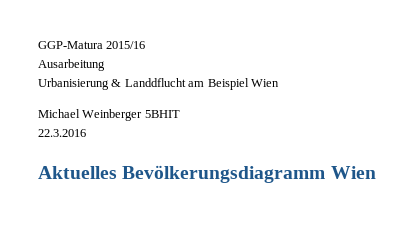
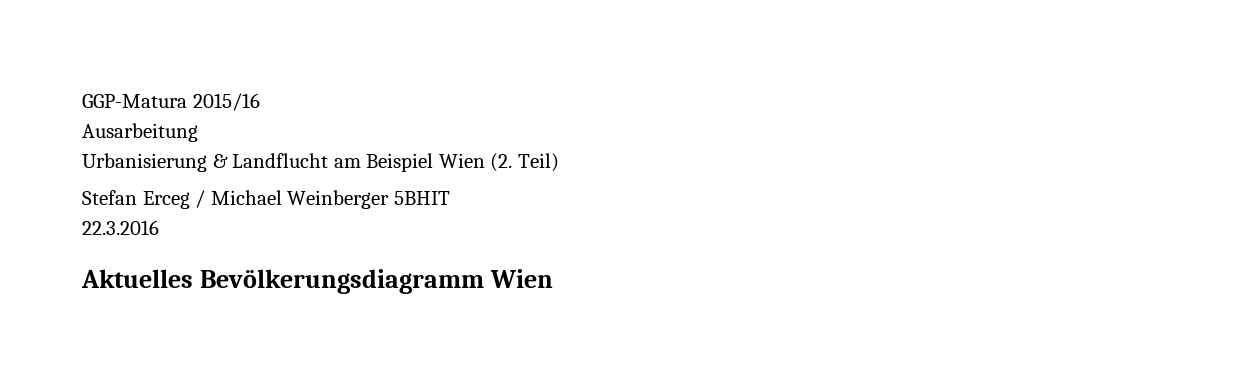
[124,78,186,87] Landdflucht -> [232,153,329,168] Landflucht
(279, 83) // -> [490,153,559,172] [82,190,206,209] (2. Teil) // Stefan Erceg /

